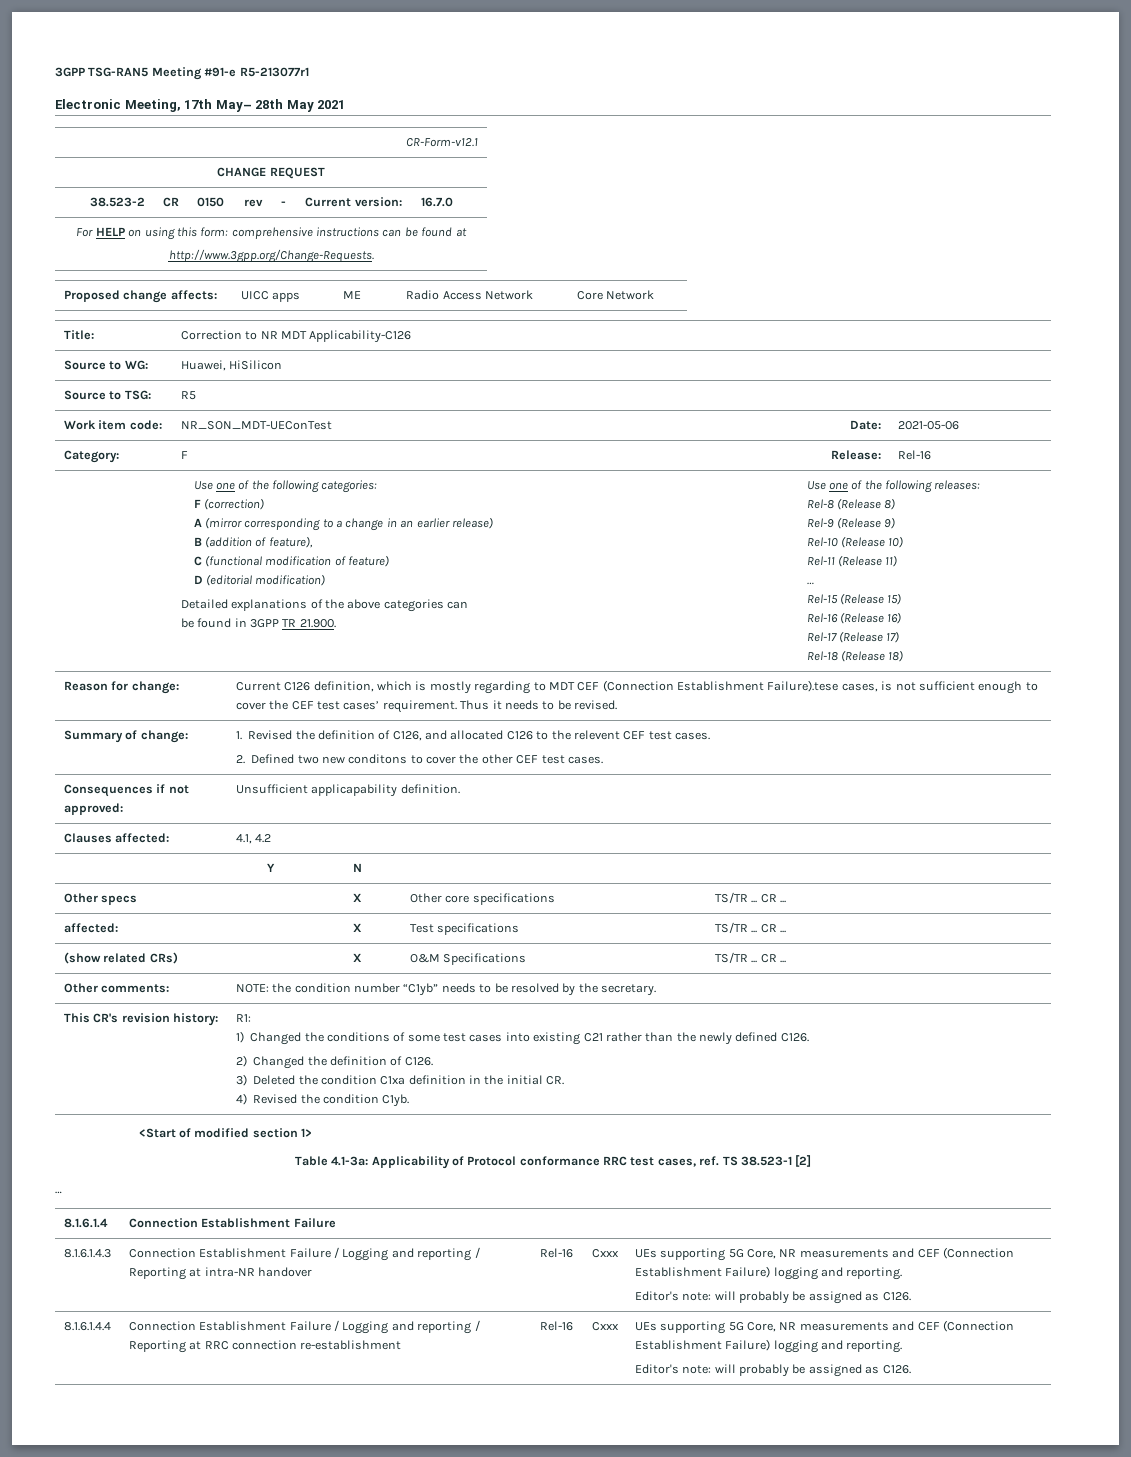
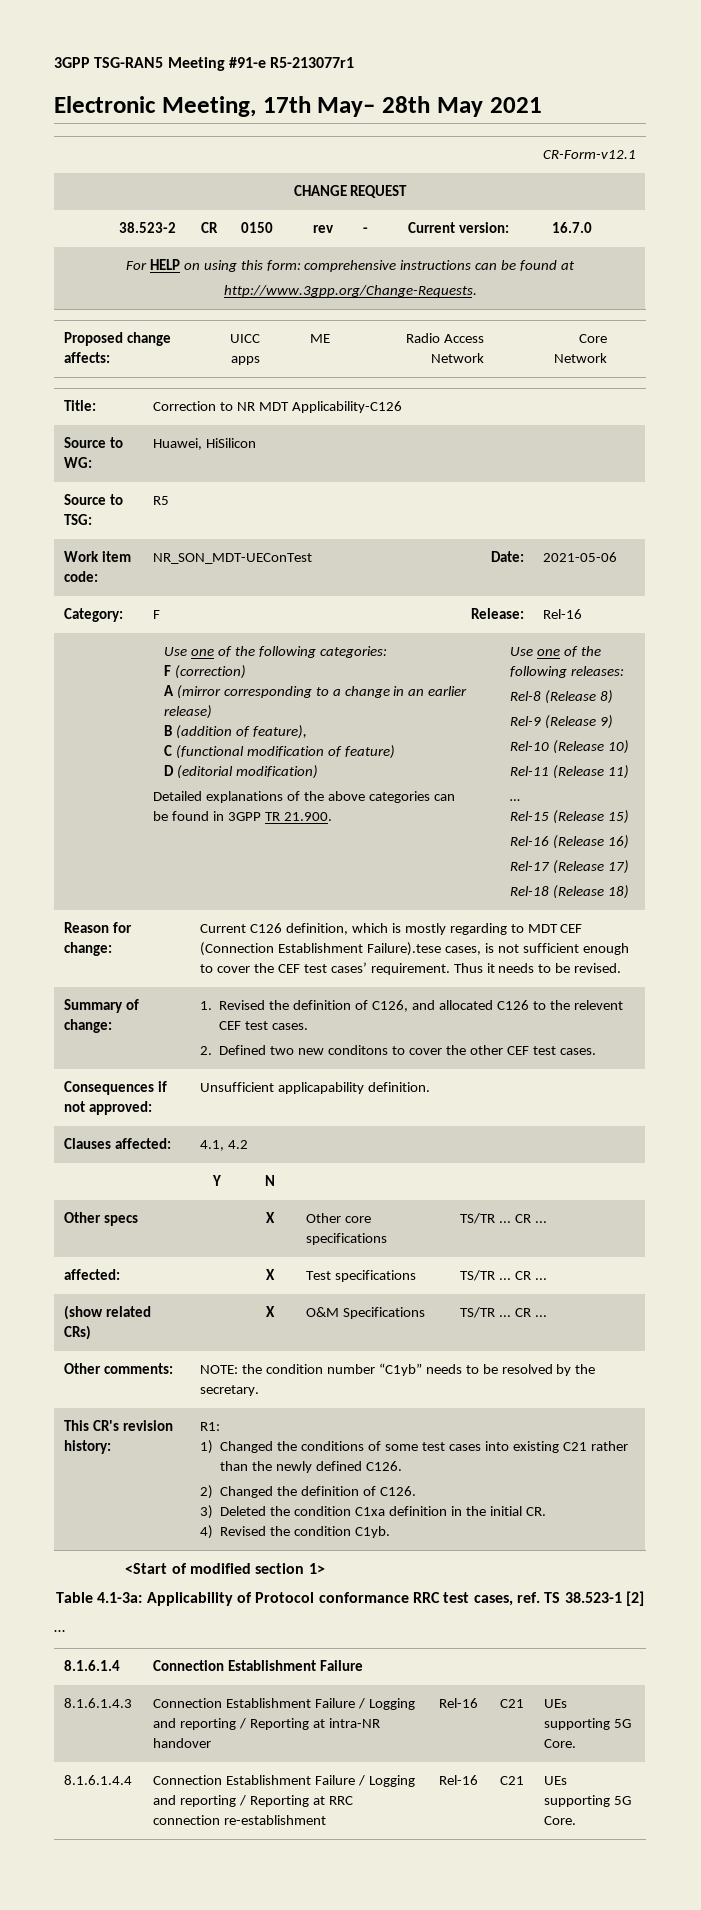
[591,1249,619,1258] [634,1247,1014,1261] [634,1266,903,1280] [634,1291,911,1304] Cxxx | UEs supporting 5G Core, NR measurements and CEF (Connection Establishment Failure) logging and reporting. // Editor's note: will probably be assigned as C126. -> [499,1699,524,1708] [544,1699,568,1708] [544,1718,632,1730] [544,1739,577,1748] C21 | UEs supporting 5G Core.
[591,1322,619,1331] [634,1320,1014,1334] [634,1339,903,1353] [634,1364,911,1377] Cxxx | UEs supporting 5G Core, NR measurements and CEF (Connection Establishment Failure) logging and reporting. // Editor's note: will probably be assigned as C126. -> [499,1776,524,1785] [544,1776,568,1785] [544,1795,632,1807] [544,1816,577,1825] C21 | UEs supporting 5G Core.

